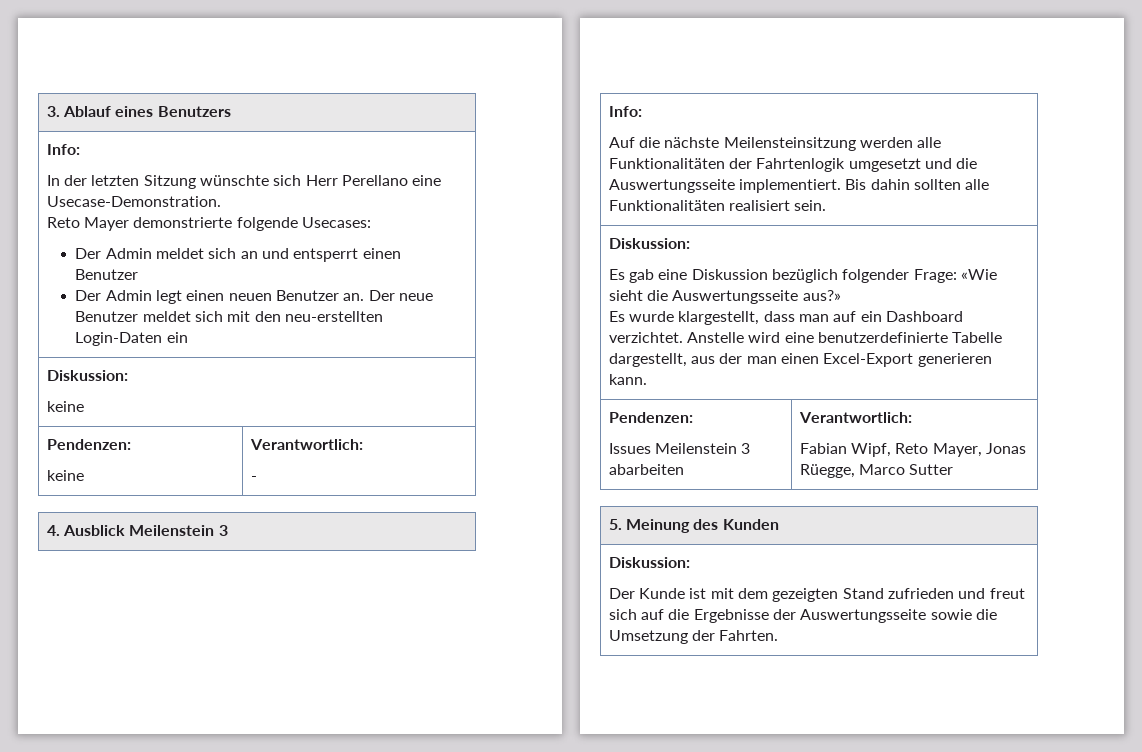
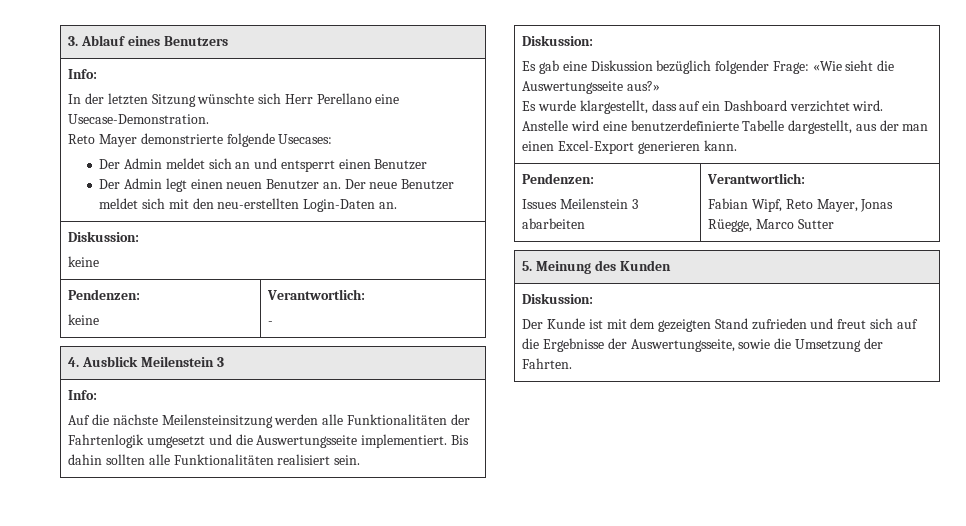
[166,332,188,343] ein -> [378,202,397,209] an.
[798,314,829,322] man -> (677, 105) none
[608,332,683,343] verzichtet. -> [789,100,884,112] verzichtet wird.
[800,609,927,623] Auswertungsseite -> [630,339,735,352] Auswertungsseite,

